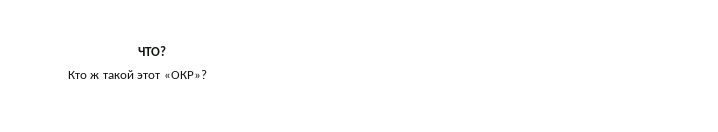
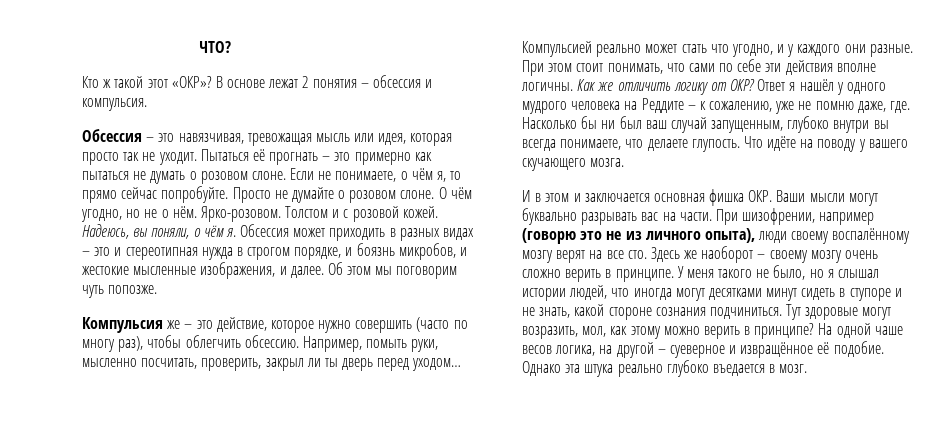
(207, 74) none -> [215,75,433,88] [82,98,147,111] [82,129,453,146] [82,149,432,165] [82,168,462,184] [82,186,472,203] [81,206,438,222] [82,224,475,241] [82,243,468,260] [82,262,458,279] [82,285,158,298] [82,317,468,333] [82,335,439,352] [82,358,462,371] [522,41,913,57] [522,59,876,76] [521,79,887,95] [522,98,911,114] [522,116,889,133] [522,136,908,152] [522,158,625,171] [522,189,878,206] [522,208,875,225] [522,228,911,244] [522,246,879,263] [522,265,880,282] [522,285,902,301] [522,304,892,320] [522,323,903,339] [522,341,884,358] [522,360,808,377] В основе лежат 2 понятия – обсессия и компульсия. // Обсессия – это навязчивая, тревожащая мысль или идея, которая просто так не уходит. Пытаться её прогнать – это примерно как пытаться не думать о розовом слоне. Если не понимаете, о чём я, то прямо сейчас попробуйте. Просто не думайте о розовом слоне. О чём угодно, но не о нём. Ярко-розовом. Толстом и с розовой кожей. Надеюсь, вы поняли, о чём я. Обсессия может приходить в разных видах – это и стереотипная нужда в строгом порядке, и боязнь микробов, и жестокие мысленные изображения, и далее. Об этом мы поговорим чуть попозже. // Компульсия же – это действие, которое нужно совершить (часто по многу раз), чтобы облегчить обсессию. Например, помыть руки, мысленно посчитать, проверить, закрыл ли ты дверь перед уходом… Компульсией реально может стать что угодно, и у каждого они разные. При этом стоит понимать, что сами по себе эти действия вполне логичны. Как же отличить логику от ОКР? Ответ я нашёл у одного мудрого человека на Реддите – к сожалению, уже не помню даже, где. Насколько бы ни был ваш случай запущенным, глубоко внутри вы всегда понимаете, что делаете глупость. Что идёте на поводу у вашего скучающего мозга. // И в этом и заключается основная фишка ОКР. Ваши мысли могут буквально разрывать вас на части. При шизофрении, например (говорю это не из личного опыта), люди своему воспалённому мозгу верят на все сто. Здесь же наоборот – своему мозгу очень сложно верить в принципе. У меня такого не было, но я слышал истории людей, что иногда могут десятками минут сидеть в ступоре и не знать, какой стороне сознания подчиниться. Тут здоровые могут возразить, мол, как этому можно верить в принципе? На одной чаше весов логика, на другой – суеверное и извращённое её подобие. Однако эта штука реально глубоко въедается в мозг.

